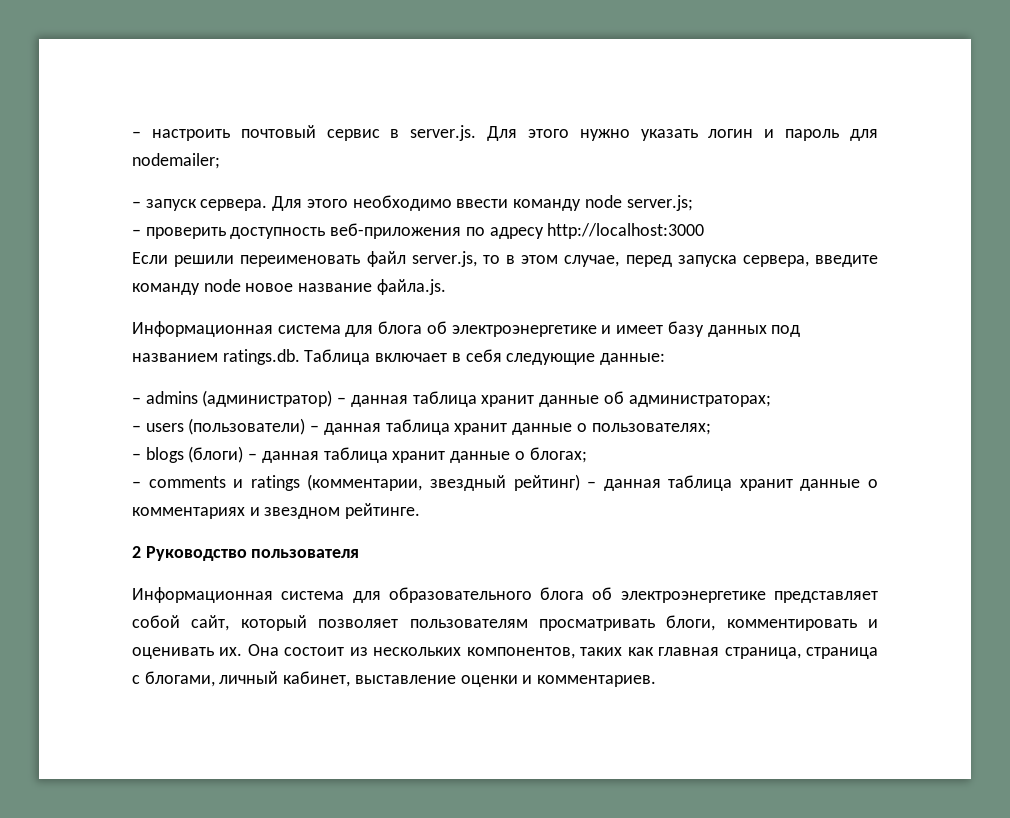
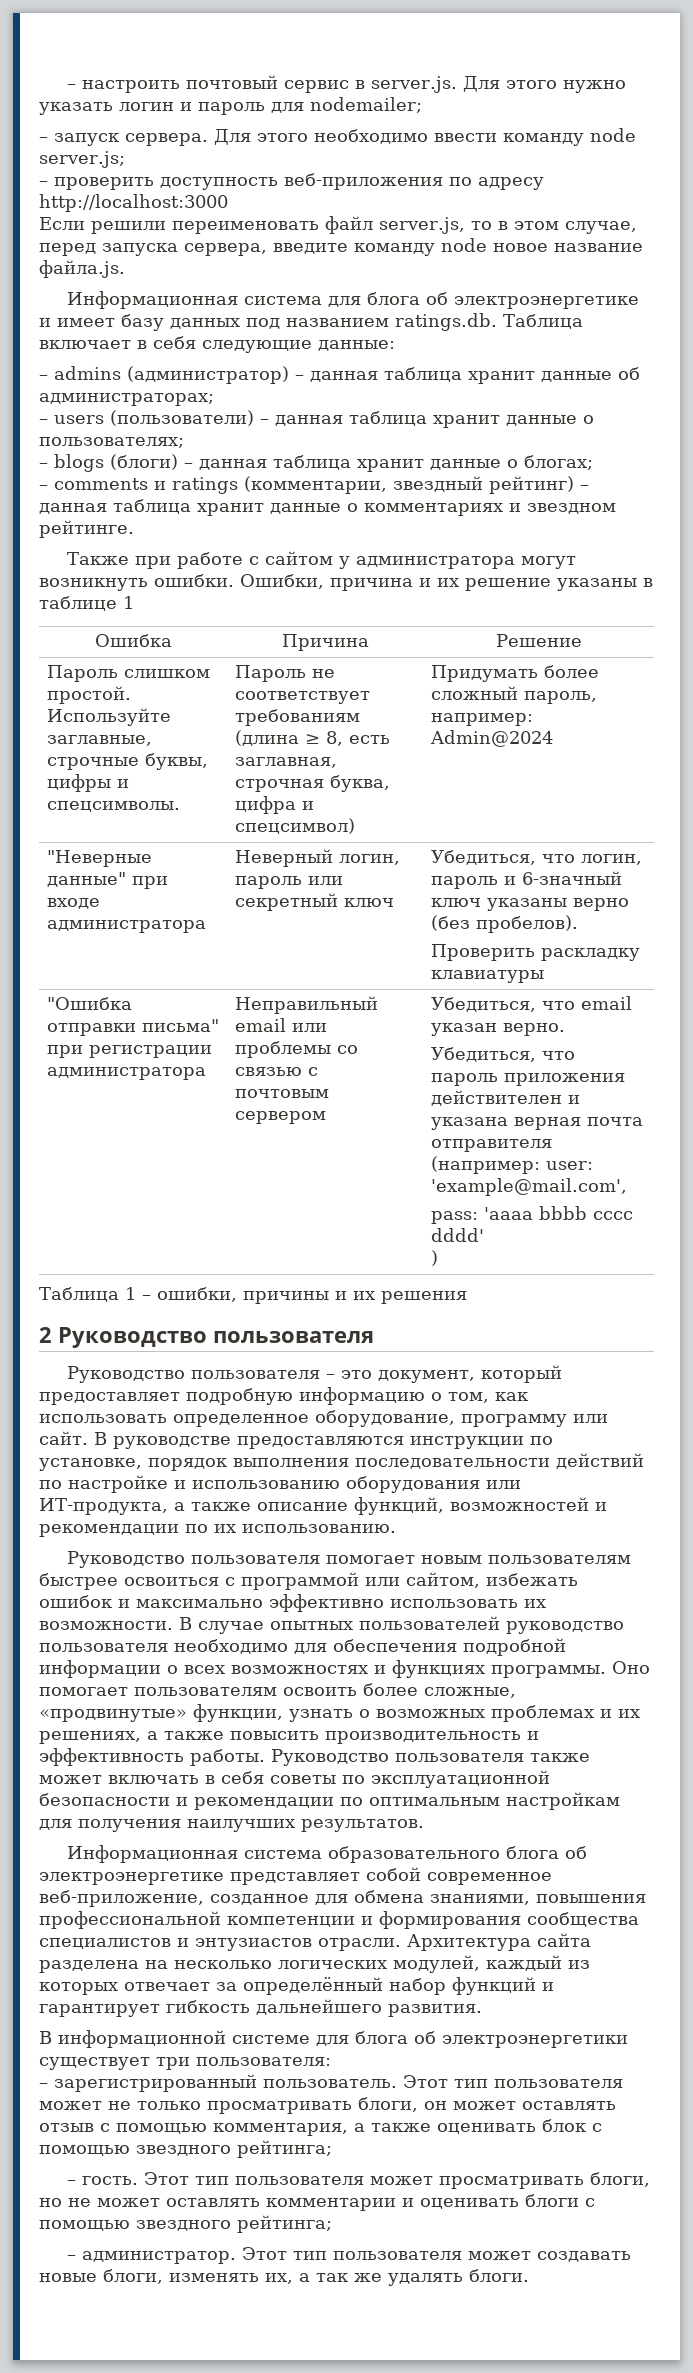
[132,546,360,561] [132,587,381,603] 2 Руководство пользователя // Информационная система для -> [67,551,577,569] [39,574,653,591] [39,596,134,611] [95,634,172,647] [282,634,369,651] [495,634,582,647] [47,665,211,682] [47,686,132,704] [47,708,172,726] [47,735,153,746] [47,753,209,770] [47,774,130,792] [47,801,181,812] [235,665,336,682] [235,691,371,704] [235,709,361,726] [235,730,391,746] [235,757,338,768] [235,775,391,792] [235,796,315,814] [235,818,356,834] [431,665,600,682] [431,686,598,704] [431,713,534,726] [430,730,554,747] [47,850,153,867] [47,872,169,889] [47,898,101,909] [47,920,207,933] [235,849,401,867] [235,876,344,889] [235,893,395,911] [431,850,643,865] [431,871,623,889] [431,898,630,911] [431,915,579,933] [431,944,641,961] [431,970,545,983] [47,997,133,1010] [47,1019,220,1036] [47,1045,213,1058] [47,1067,207,1080] [235,996,379,1014] [235,1018,328,1032] [235,1041,359,1058] [235,1067,319,1076] [235,1089,330,1098] [235,1111,327,1124] [431,996,633,1012] [431,1023,566,1036] [431,1047,576,1062] [431,1073,626,1086] [431,1090,581,1106] [431,1117,644,1130] [431,1139,553,1152] [431,1156,594,1174] [431,1178,628,1196] [431,1206,634,1224] [431,1228,485,1242] [431,1250,439,1266] [39,1287,467,1304] [39,1327,374,1348] [67,1365,563,1383] [39,1387,529,1405] [39,1410,608,1427] [39,1431,553,1449] [39,1453,644,1471] [39,1475,521,1493] [39,1497,607,1515] [39,1524,396,1537] [67,1551,632,1568] [39,1572,578,1590] [39,1594,546,1612] [39,1616,624,1634] [39,1638,566,1656] [39,1660,650,1678] [39,1683,516,1698] [39,1704,640,1722] [39,1731,539,1744] [39,1748,590,1766] [39,1770,550,1788] [39,1792,620,1810] [39,1819,424,1832] [67,1845,323,1863] Также при работе с сайтом у администратора могут возникнуть ошибки. Ошибки, причина и их решение указаны в таблице 1 // Ошибка | Причина | Решение // Пароль слишком простой. Используйте заглавные, строчные буквы, цифры и спецсимволы. | Пароль не соответствует требованиям (длина ≥ 8, есть заглавная, строчная буква, цифра и спецсимвол) | Придумать более сложный пароль, например: Admin@2024 // "Неверные данные" при входе администратора | Неверный логин, пароль или секретный ключ | Убедиться, что логин, пароль и 6-значный ключ указаны верно (без пробелов). // Проверить раскладку клавиатуры // "Ошибка отправки письма" при регистрации администратора | Неправильный email или проблемы со связью с почтовым сервером | Убедиться, что email указан верно. // Убедиться, что пароль приложения действителен и указана верная почта отправителя (например: user: 'example@mail.com', // pass: 'aaaa bbbb cccc dddd' // ) // Таблица 1 – ошибки, причины и их решения // 2 Руководство пользователя // Руководство пользователя – это документ, который предоставляет подробную информацию о том, как использовать определенное оборудование, программу или сайт. В руководстве предоставляются инструкции по установке, порядок выполнения последовательности действий по настройке и использованию оборудования или ИТ-продукта, а также описание функций, возможностей и рекомендации по их использованию. // Руководство пользователя помогает новым пользователям быстрее освоиться с программой или сайтом, избежать ошибок и максимально эффективно использовать их возможности. В случае опытных пользователей руководство пользователя необходимо для обеспечения подробной информации о всех возможностях и функциях программы. Оно помогает пользователям освоить более сложные, «продвинутые» функции, узнать о возможных проблемах и их решениях, а также повысить производительность и эффективность работы. Руководство пользователя также может включать в себя советы по эксплуатационной безопасности и рекомендации по оптимальным настройкам для получения наилучших результатов. // Информационная система
[191,615,878,631] [132,644,878,659] [132,671,657,687] сайт, который позволяет пользователям просматривать блоги, комментировать и оценивать их. Она состоит из нескольких компонентов, таких как главная страница, страница с блогами, личный кабинет, выставление оценки и комментариев. -> [427,1872,552,1885] [39,1890,646,1907] [39,1911,639,1929] [39,1933,591,1951] [39,1955,590,1973] [39,1977,554,1995] [39,1999,482,2017] [39,2030,628,2048] [39,2057,331,2070] [39,2074,623,2092] [39,2097,616,2114] [39,2119,602,2136] [39,2140,332,2158] [67,2172,651,2189] [39,2194,595,2211] [39,2215,332,2233] [67,2247,632,2264] [39,2269,529,2286] современное веб-приложение, созданное для обмена знаниями, повышения профессиональной компетенции и формирования сообщества специалистов и энтузиастов отрасли. Архитектура сайта разделена на несколько логических модулей, каждый из которых отвечает за определённый набор функций и гарантирует гибкость дальнейшего развития. // В информационной системе для блога об электроэнергетики существует три пользователя: // – зарегистрированный пользователь. Этот тип пользователя может не только просматривать блоги, он может оставлять отзыв с помощью комментария, а также оценивать блок с помощью звездного рейтинга; // – гость. Этот тип пользователя может просматривать блоги, но не может оставлять комментарии и оценивать блоги с помощью звездного рейтинга; // – администратор. Этот тип пользователя может создавать новые блоги, изменять их, а так же удалять блоги.

